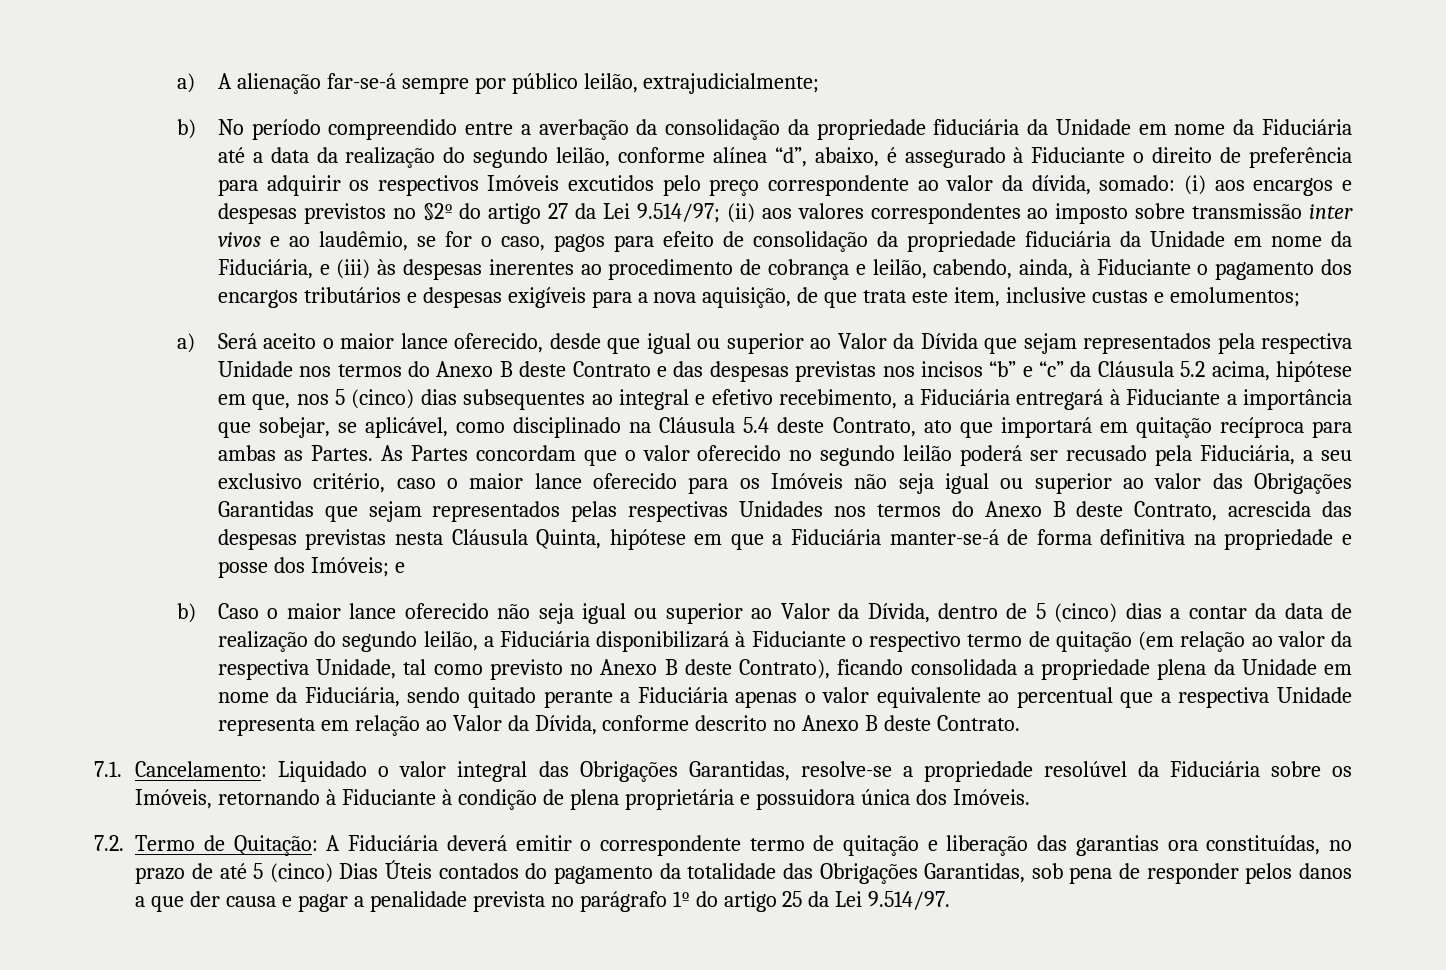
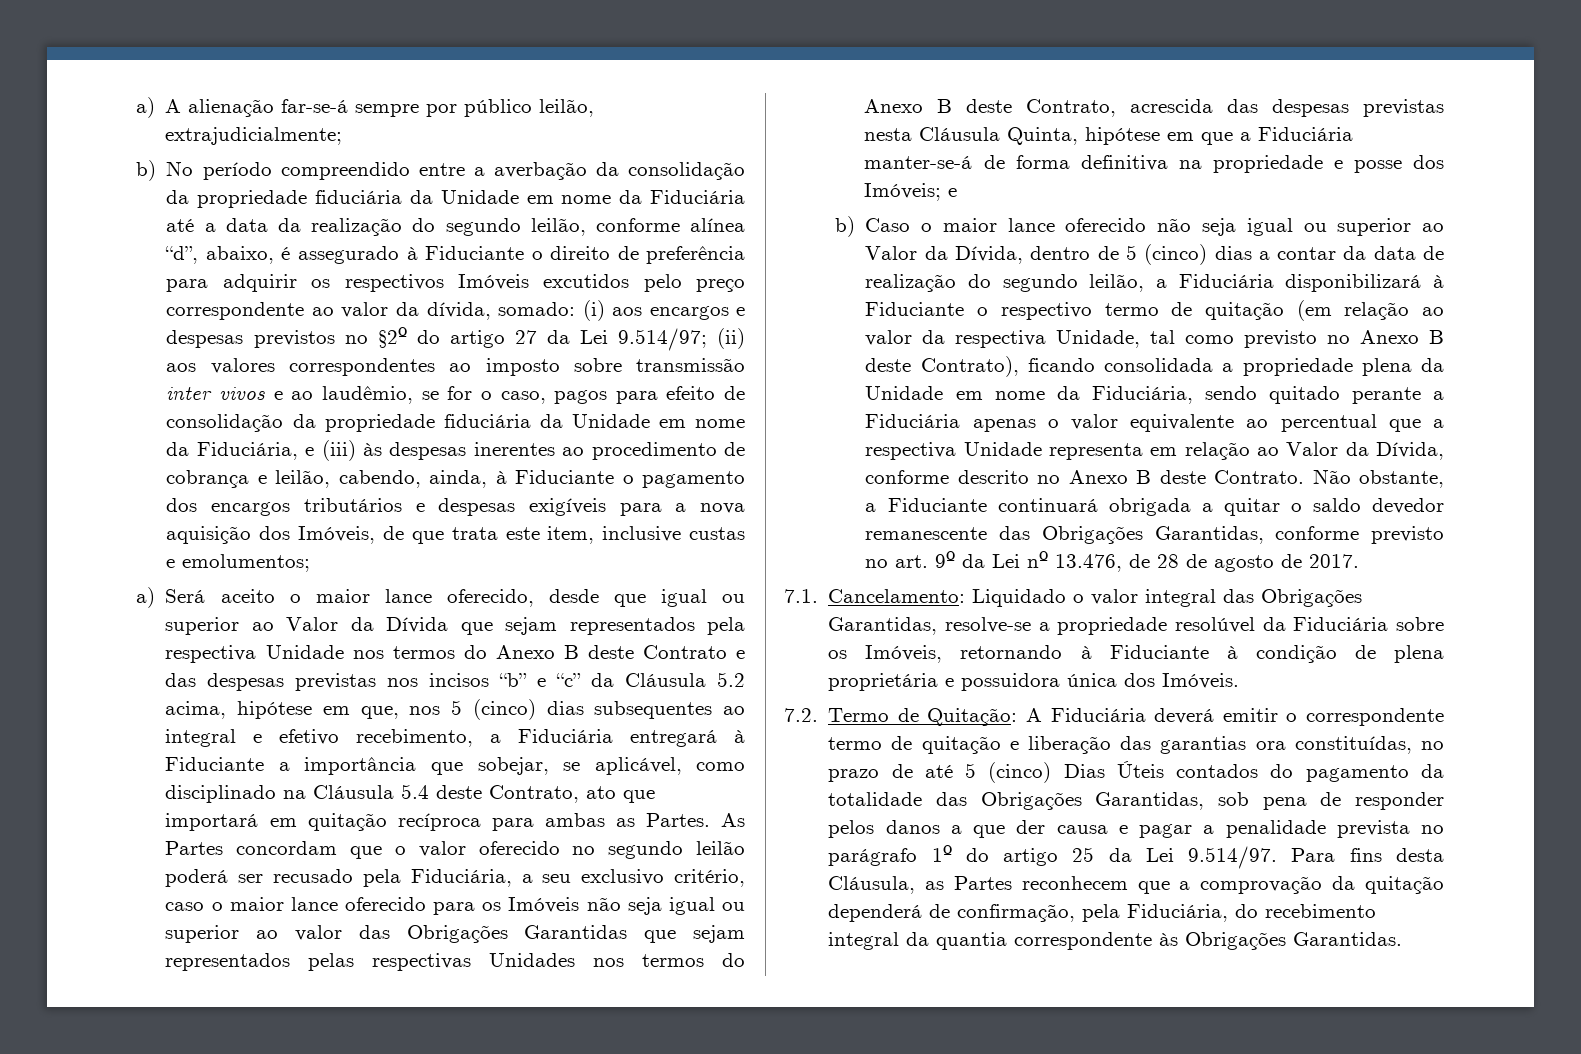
[702,287,792,308] aquisição, -> [166,526,376,544] aquisição dos Imóveis,
(1021, 723) none -> [1312,469,1444,488] [865,498,1444,516] [865,526,1444,544] [865,551,1360,572] Não obstante, a Fiduciante continuará obrigada a quitar o saldo devedor remanescente das Obrigações Garantidas, conforme previsto no art. 9º da Lei nº 13.476, de 28 de agosto de 2017.
(951, 900) none -> [1291,848,1444,862] [828,876,1444,894] [828,904,1377,922] [828,932,1403,950] Para fins desta Cláusula, as Partes reconhecem que a comprovação da quitação dependerá de confirmação, pela Fiduciária, do recebimento integral da quantia correspondente às Obrigações Garantidas.

